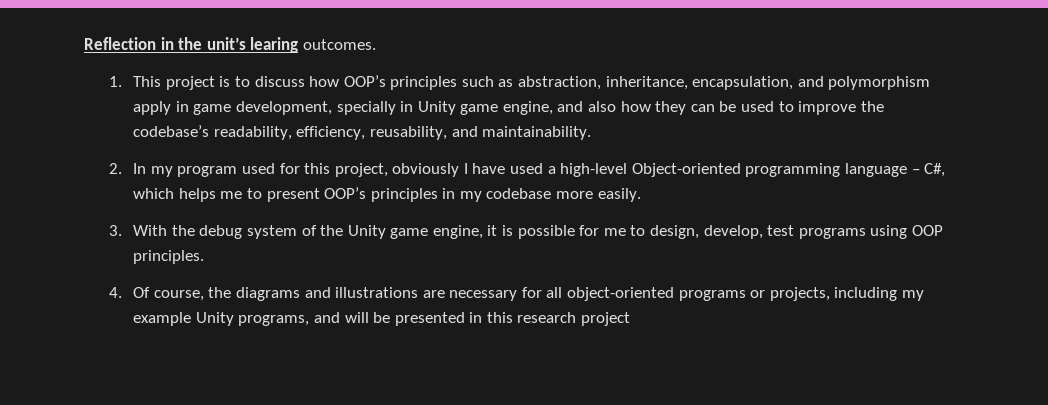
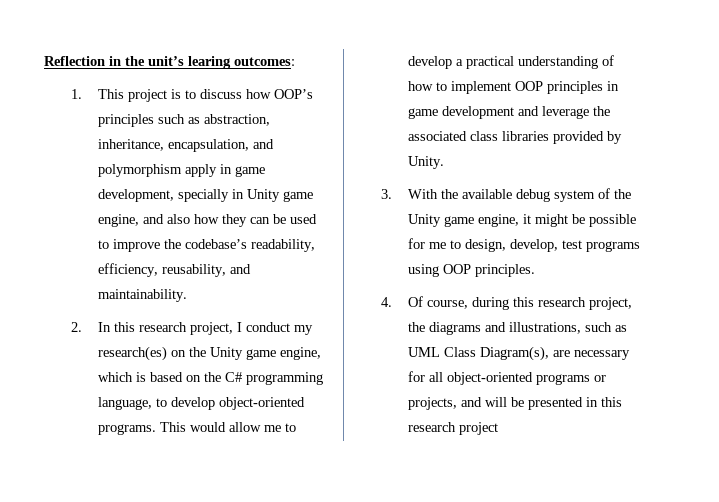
[302,39,376,50] outcomes. -> [234,57,295,66] outcomes:
[150,163,946,177] [133,187,641,202] my program used for this project, obviously I have used a high-level Object-oriented programming language – C#, which helps me to present OOP’s principles in my codebase more easily. -> [114,322,314,335] [98,346,322,361] [98,372,324,385] [98,397,306,410] [98,422,297,435] [408,55,615,69] [408,81,620,94] [408,106,611,119] [408,131,623,144] [408,156,445,169] this research project, I conduct my research(es) on the Unity game engine, which is based on the C# programming language, to develop object-oriented programs. This would allow me to develop a practical understanding of how to implement OOP principles in game development and leverage the associated class libraries provided by Unity.
(195, 230) none -> [462,189,513,199] available
[502,225,514,236] is -> [535,214,586,227] might be
[208,287,419,301] the diagrams and illustrations -> [472,297,633,310] [408,322,628,335] [408,346,550,361] during this research project, the diagrams and illustrations, such as UML Class Diagram(s),
[834,287,924,301] [133,312,310,326] including my example Unity programs, -> (458, 403) none

